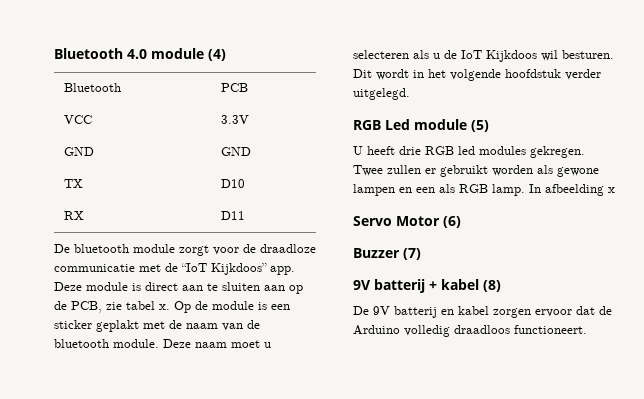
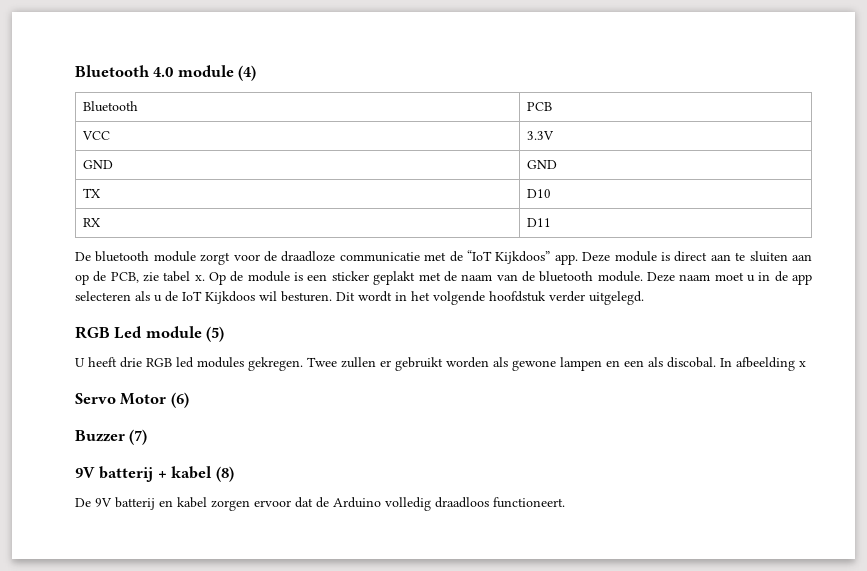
(271, 345) none -> [758,271,812,285] in de app
[459,184,525,196] RGB lamp. -> [667,357,716,368] discobal.

